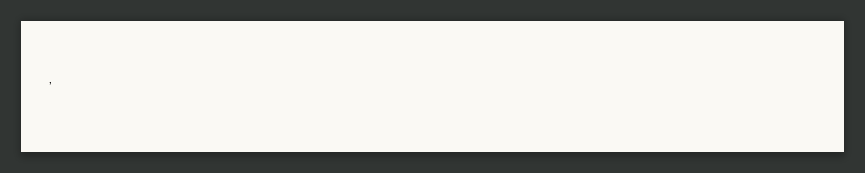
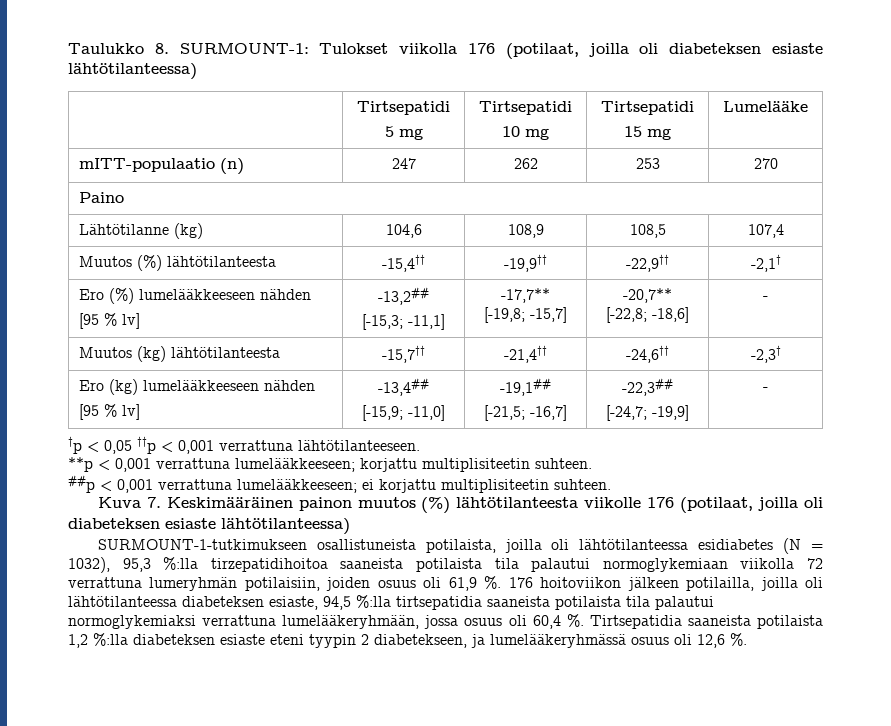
[49,81,52,85] , -> [68,43,823,59] [68,63,197,80] [357,101,450,115] [384,126,423,140] [479,101,572,115] [502,126,549,140] [601,101,694,115] [624,126,671,140] [723,101,808,112] [79,158,245,175] [391,158,416,169] [513,158,538,169] [635,158,660,169] [753,158,778,169] [79,192,125,203] [79,223,204,239] [385,224,422,238] [507,224,544,238] [629,224,666,238] [747,224,784,238] [79,255,277,271] [382,254,425,272] [504,254,547,272] [626,254,669,272] [750,254,781,272] [79,288,312,304] [79,313,141,329] [378,287,429,305] [362,314,445,330] [501,288,550,303] [484,307,567,323] [623,288,672,303] [606,307,689,323] [763,296,768,300] [79,346,281,362] [382,345,425,363] [504,345,547,363] [626,345,669,363] [750,345,781,363] [79,379,316,395] [79,404,141,420] [378,378,429,396] [362,405,445,421] [500,378,551,396] [484,405,567,421] [622,378,673,396] [606,405,689,421] [763,387,768,391] [68,436,420,454] [68,457,592,472] [68,475,611,493] [97,497,823,514] [68,518,350,535] [97,538,823,554] [68,557,824,573] [68,576,823,591] [68,595,714,610] [68,614,824,629] [68,633,747,648] Taulukko 8. SURMOUNT-1: Tulokset viikolla 176 (potilaat, joilla oli diabeteksen esiaste lähtötilanteessa) // | Tirtsepatidi // 5 mg | Tirtsepatidi // 10 mg | Tirtsepatidi // 15 mg | Lumelääke // mITT-populaatio (n) | 247 | 262 | 253 | 270 // Paino // Lähtötilanne (kg) | 104,6 | 108,9 | 108,5 | 107,4 // Muutos (%) lähtötilanteesta | -15,4†† | -19,9†† | -22,9†† | -2,1† // Ero (%) lumelääkkeeseen nähden // [95 % lv] | -13,2## // [-15,3; -11,1] | -17,7** // [-19,8; -15,7] | -20,7** // [-22,8; -18,6] | - // Muutos (kg) lähtötilanteesta | -15,7†† | -21,4†† | -24,6†† | -2,3† // Ero (kg) lumelääkkeeseen nähden // [95 % lv] | -13,4## // [-15,9; -11,0] | -19,1## // [-21,5; -16,7] | -22,3## // [-24,7; -19,9] | - // †p < 0,05 ††p < 0,001 verrattuna lähtötilanteeseen. // **p < 0,001 verrattuna lumelääkkeeseen; korjattu multiplisiteetin suhteen. // ##p < 0,001 verrattuna lumelääkkeeseen; ei korjattu multiplisiteetin suhteen. // Kuva 7. Keskimääräinen painon muutos (%) lähtötilanteesta viikolle 176 (potilaat, joilla oli diabeteksen esiaste lähtötilanteessa) // SURMOUNT-1-tutkimukseen osallistuneista potilaista, joilla oli lähtötilanteessa esidiabetes (N = 1032), 95,3 %:lla tirzepatidihoitoa saaneista potilaista tila palautui normoglykemiaan viikolla 72 verrattuna lumeryhmän potilaisiin, joiden osuus oli 61,9 %. 176 hoitoviikon jälkeen potilailla, joilla oli lähtötilanteessa diabeteksen esiaste, 94,5 %:lla tirtsepatidia saaneista potilaista tila palautui normoglykemiaksi verrattuna lumelääkeryhmään, jossa osuus oli 60,4 %. Tirtsepatidia saaneista potilaista 1,2 %:lla diabeteksen esiaste eteni tyypin 2 diabetekseen, ja lumelääkeryhmässä osuus oli 12,6 %.

